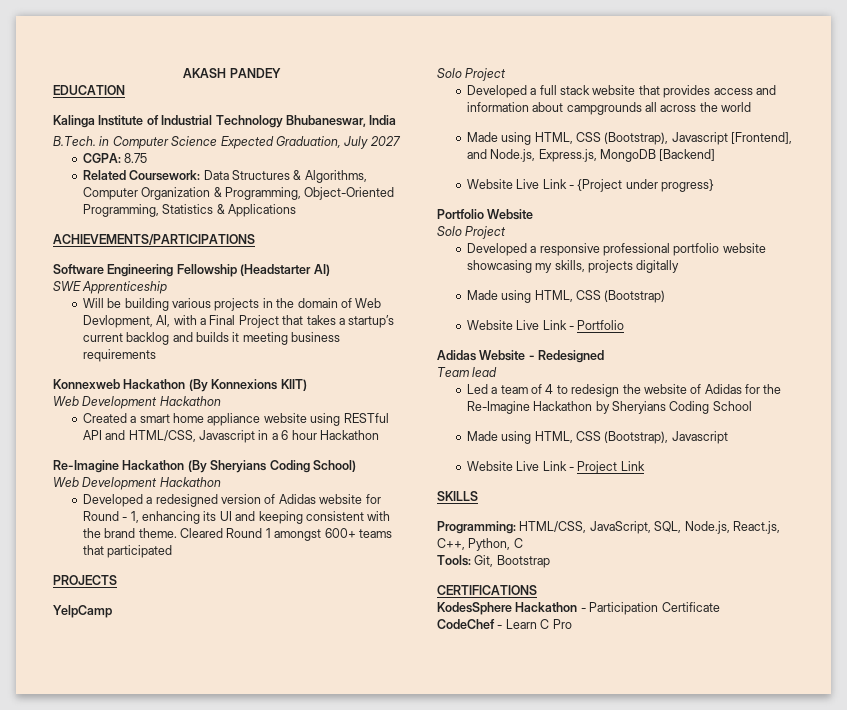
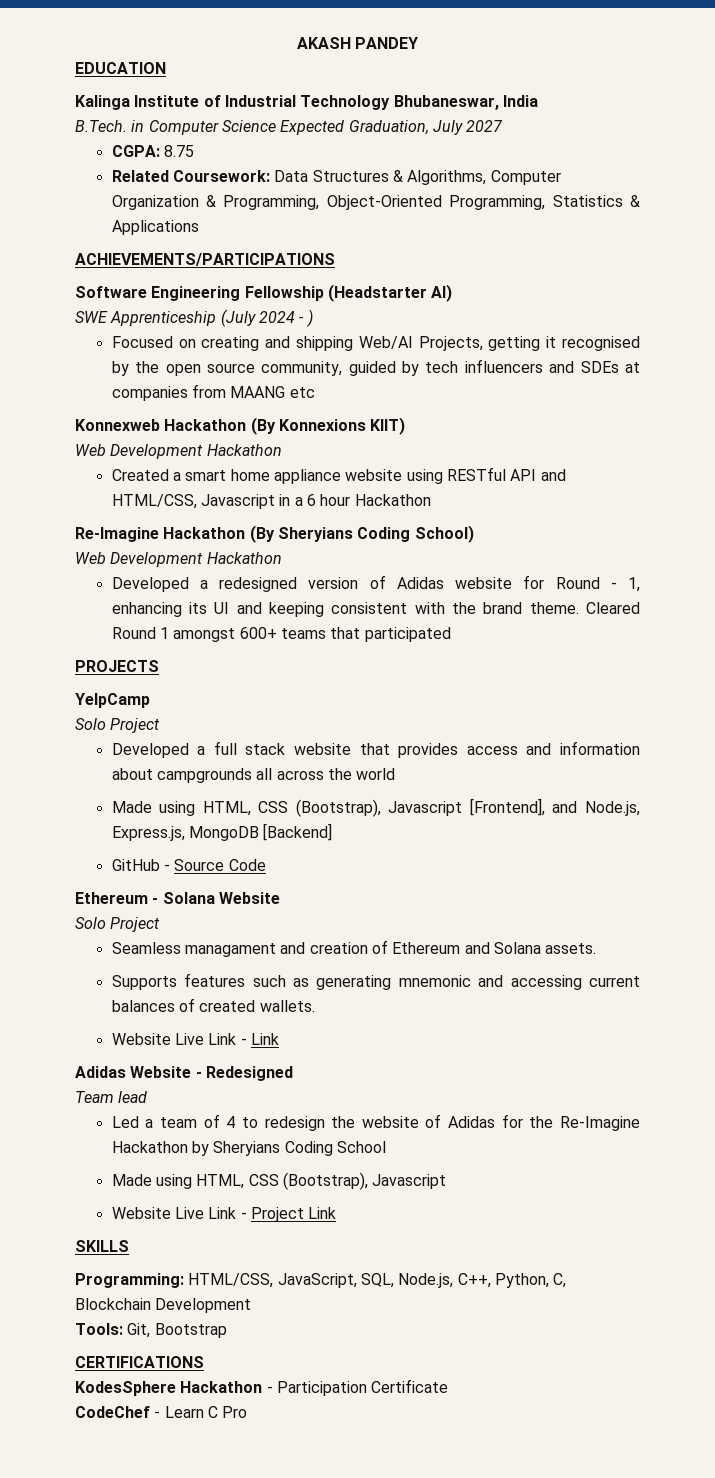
[82,298,382,311] [82,315,395,328] [82,332,341,345] [82,349,156,362] // Will be building various projects in the domain of Web Devlopment, AI, with a Final Project that takes a startup’s current backlog and builds it meeting business requirements -> [220,309,313,327] [111,336,640,351] [111,359,640,376] [111,384,315,401] (July 2024 - ) // Focused on creating and shipping Web/AI Projects, getting it recognised by the open source community, guided by tech influencers and SDEs at companies from MAANG etc
[466,179,715,192] [437,209,534,220] [437,226,507,239] [466,243,766,256] [466,260,680,273] [466,290,666,303] [466,320,625,330] Website Live Link - {Project under progress} // Portfolio Website // Solo Project // Developed a responsive professional portfolio website showcasing my skills, projects digitally // Made using HTML, CSS (Bootstrap) // Website Live Link - Portfolio -> [111,859,266,871] [75,892,280,904] [75,917,161,932] [111,940,597,957] [111,973,640,990] [111,998,315,1012] [111,1033,280,1045] GitHub - Source Code // Ethereum - Solana Website // Solo Project // Seamless managament and creation of Ethereum and Solana assets. // Supports features such as generating mnemonic and accessing current balances of created wallets. // Website Live Link - Link
[732,521,780,534] React.js, -> (454, 1280) none
[513,538,523,548] C -> [553,1273,567,1288] [75,1298,252,1313] C, Blockchain Development

